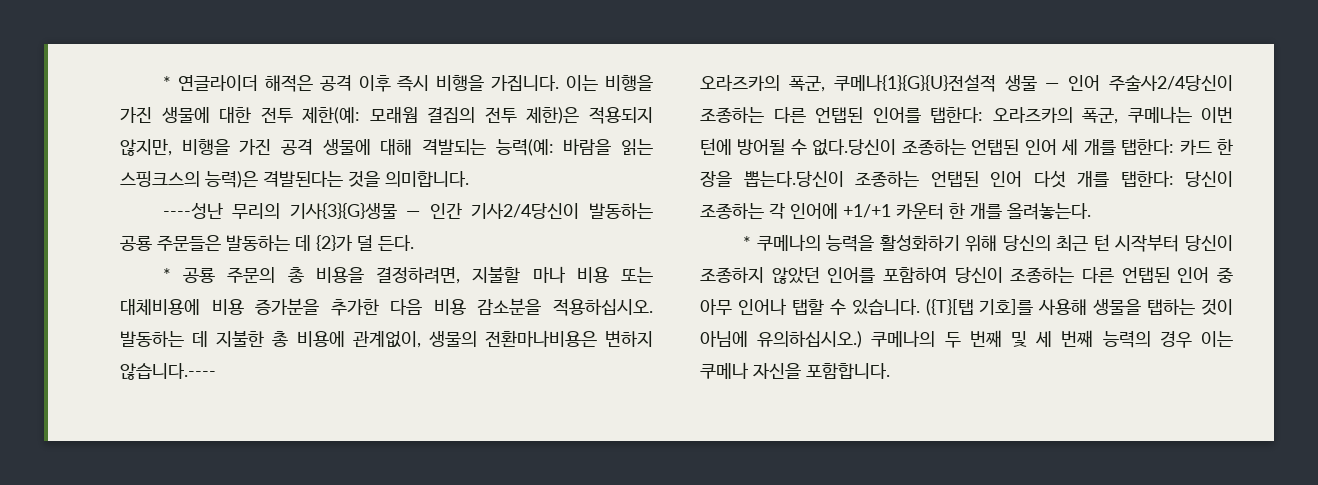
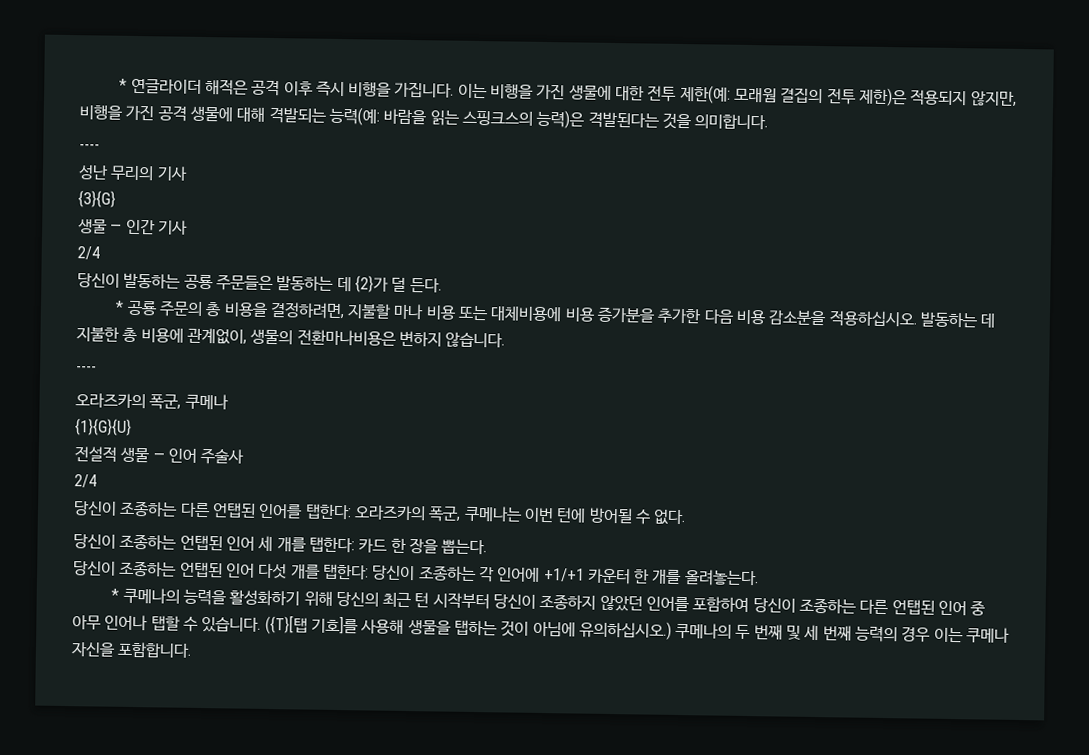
[162,203,580,219] ----성난 무리의 기사{3}{G}생물 — 인간 기사2/4당신이 -> [79,143,100,151] [78,164,188,181] [78,190,116,208] [78,218,188,235] [77,246,100,260] [77,273,120,288] ---- // 성난 무리의 기사 // {3}{G} // 생물 — 인간 기사 // 2/4 // 당신이
[120,363,216,380] [700,74,1233,92] 않습니다.---- // 오라즈카의 폭군, 쿠메나{1}{G}{U}전설적 생물 — 인어 주술사2/4당신이 -> [445,331,506,348] [76,365,97,373] [75,393,229,410] [75,418,132,436] [74,446,245,465] [74,474,97,488] [73,501,117,516] 않습니다. // ---- // 오라즈카의 폭군, 쿠메나 // {1}{G}{U} // 전설적 생물 — 인어 주술사 // 2/4 // 당신이
[812,139,897,156] 없다.당신이 -> [653,509,687,526] [73,534,116,549] 없다. // 당신이
[743,171,844,187] 뽑는다.당신이 -> [441,539,488,555] [73,561,116,576] 뽑는다. // 당신이

